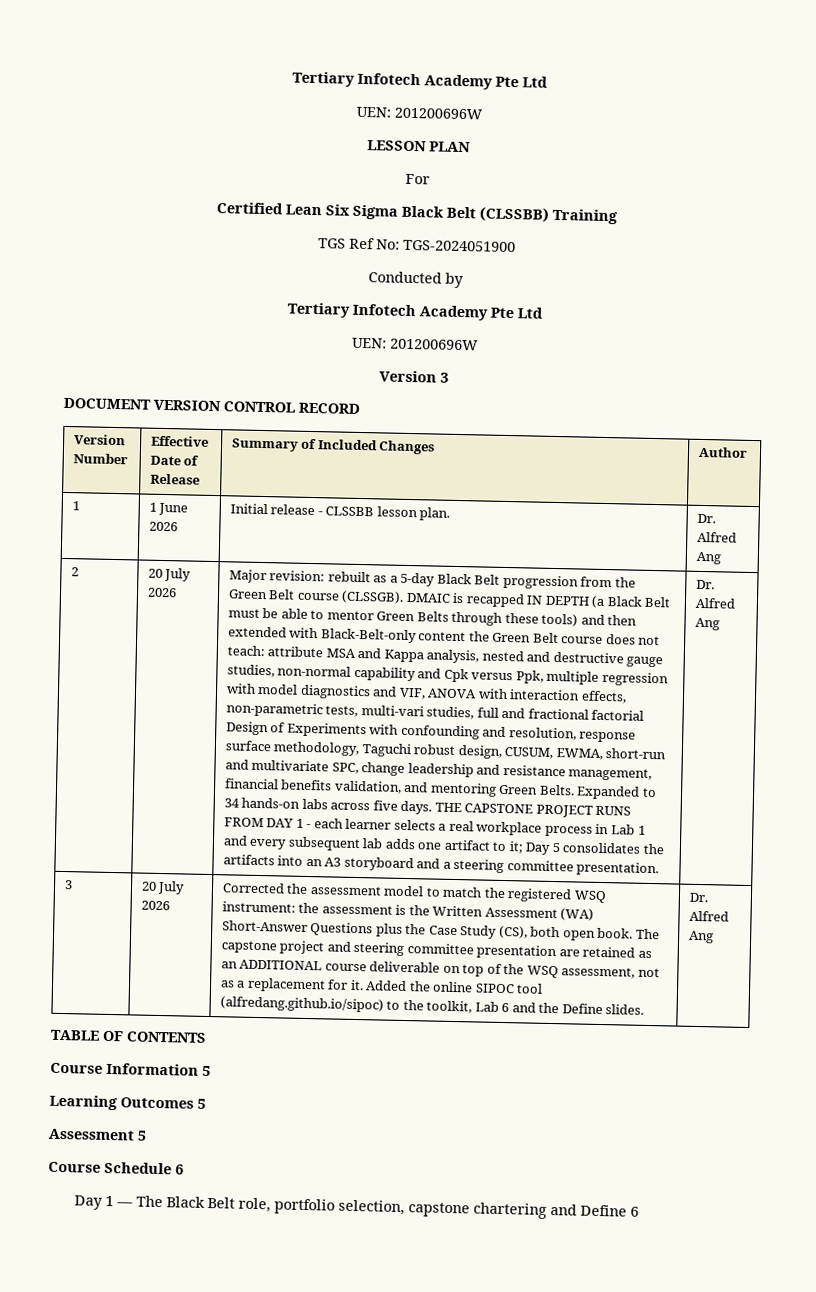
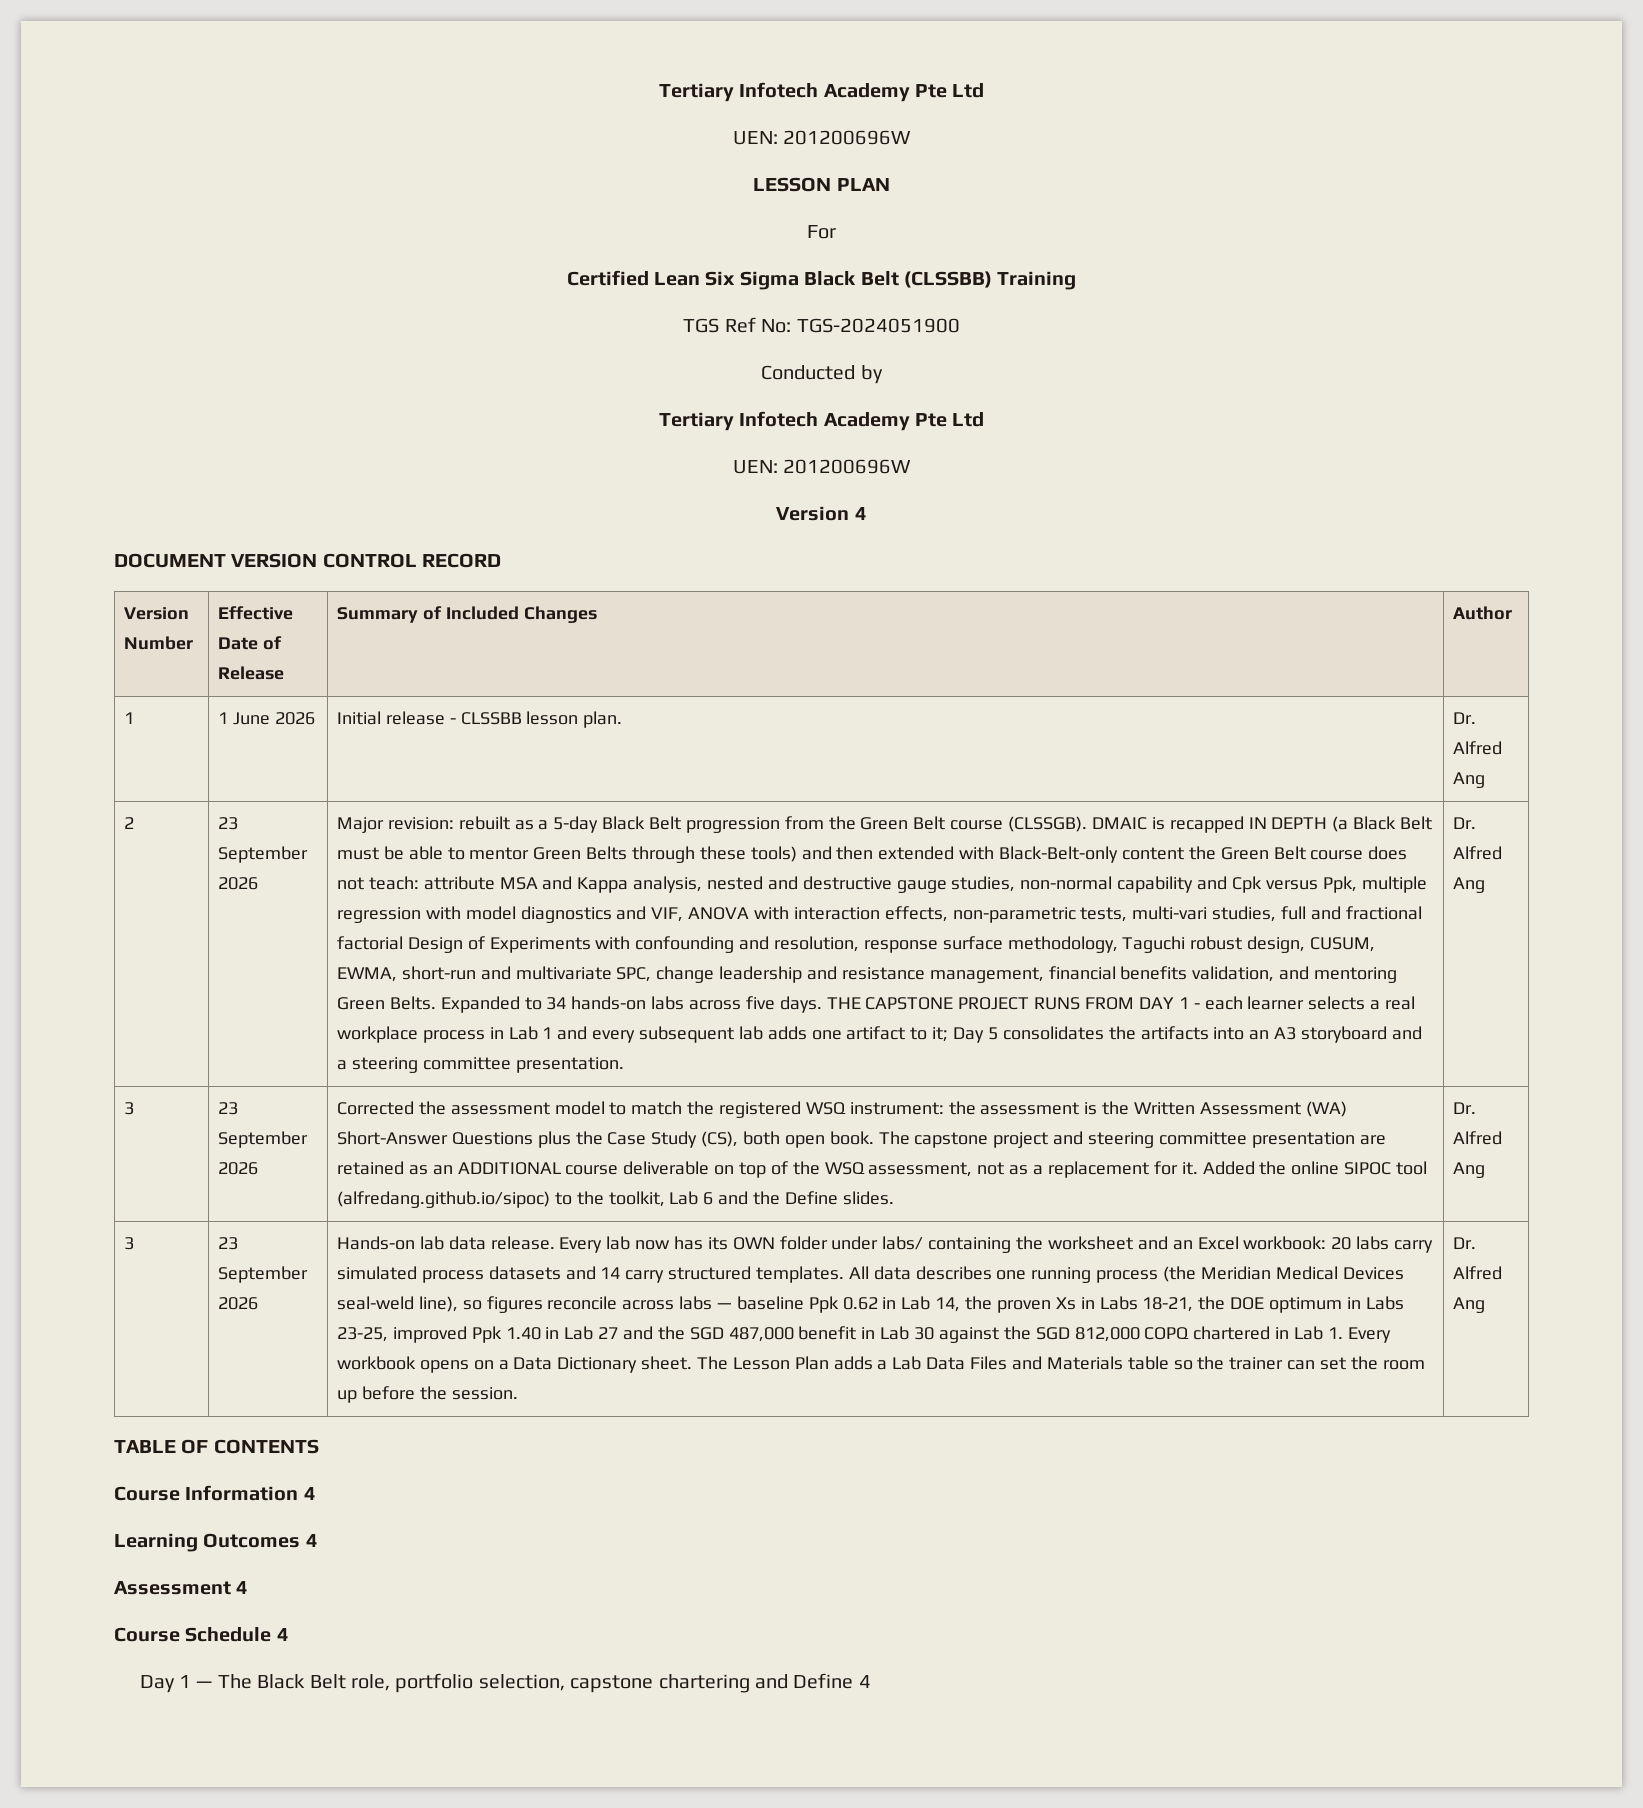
[439,372,449,383] 3 -> [854,507,867,520] 4
[147,568,192,582] 20 July -> [218,817,239,830] [218,846,309,863] 23 September
[140,880,186,895] 20 July -> [218,1102,239,1115] [218,1131,309,1148] 23 September
(714, 937) none -> [124,1237,135,1250] [218,1237,239,1250] [218,1266,309,1283] [218,1297,259,1310] [337,1236,1433,1253] [337,1266,1404,1283] [337,1296,1404,1313] [337,1326,1391,1343] [337,1356,1425,1373] [337,1386,518,1403] [1453,1237,1477,1249] [1453,1266,1503,1280] [1453,1297,1486,1313] // 3 | 23 September 2026 | Hands-on lab data release. Every lab now has its OWN folder under labs/ containing the worksheet and an Excel workbook: 20 labs carry simulated process datasets and 14 carry structured templates. All data describes one running process (the Meridian Medical Devices seal-weld line), so figures reconcile across labs — baseline Ppk 0.62 in Lab 14, the proven Xs in Labs 18-21, the DOE optimum in Labs 23-25, improved Ppk 1.40 in Lab 27 and the SGD 487,000 benefit in Lab 30 against the SGD 812,000 COPQ chartered in Lab 1. Every workbook opens on a Data Dictionary sheet. The Lesson Plan adds a Lab Data Files and Materials table so the trainer can set the room up before the session. | Dr. Alfred Ang
[202,1065,211,1077] 5 -> [303,1487,316,1500] 4
[197,1098,206,1109] [48,1128,147,1141] 5 // Assessment 5 -> [305,1534,318,1547] [114,1581,249,1595] 4 // Assessment 4
[175,1164,184,1175] 6 -> [276,1628,289,1641] 4
[630,1206,640,1217] 6 -> [858,1675,871,1688] 4

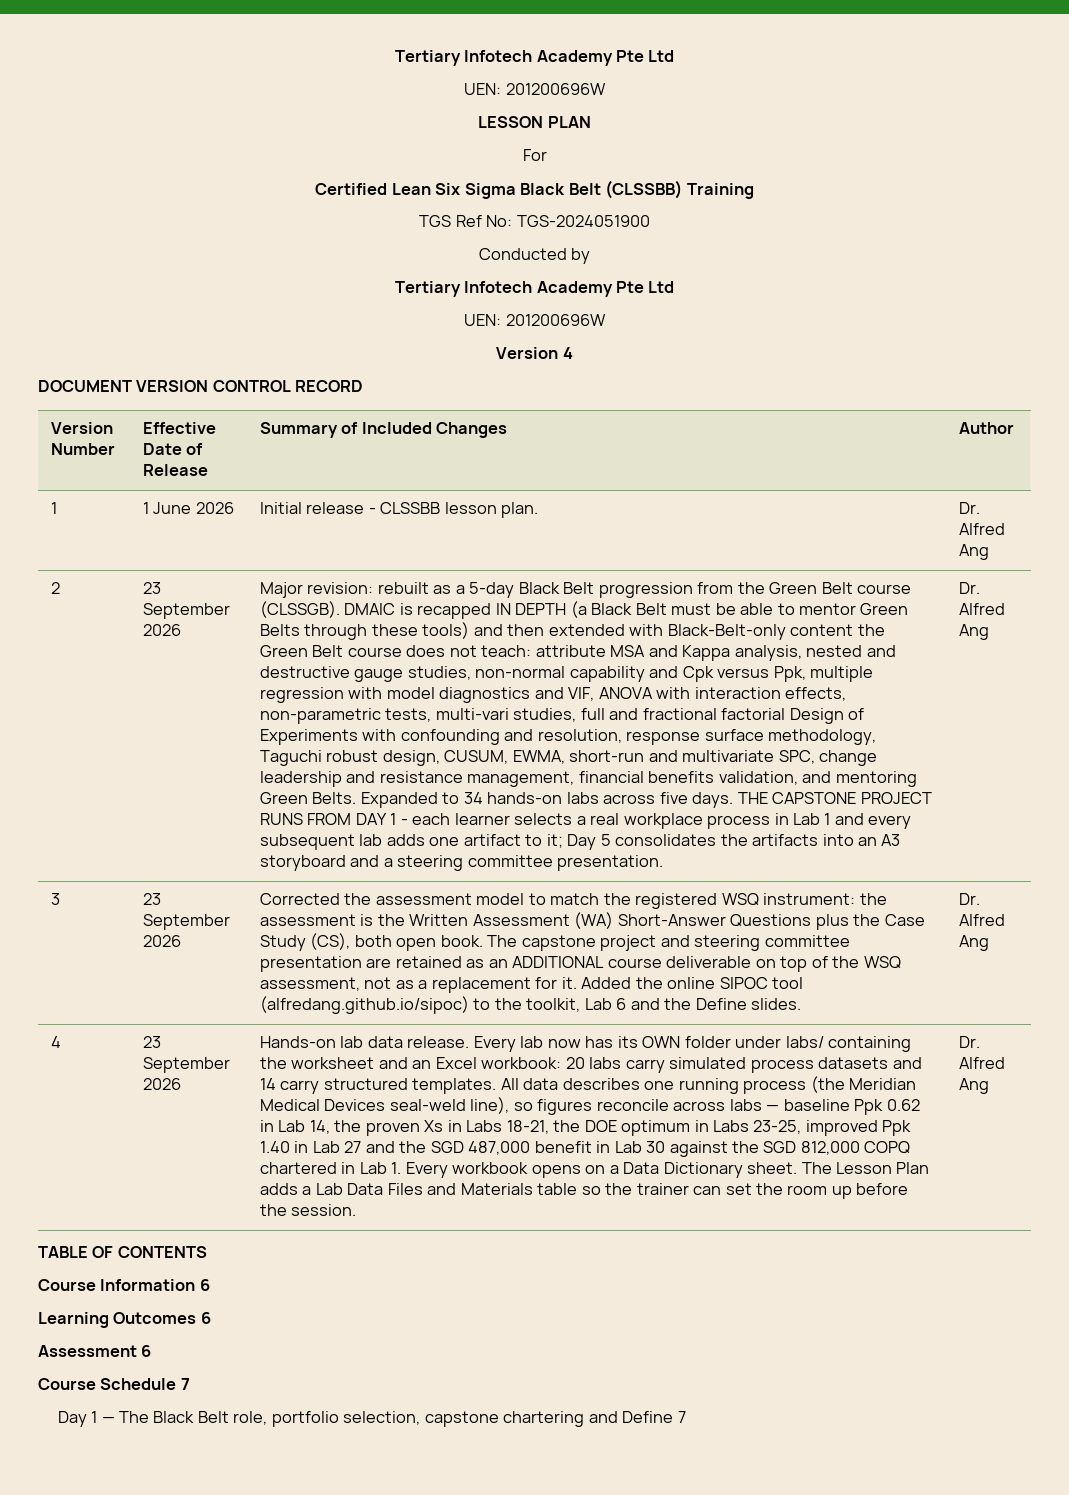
[124,1237,135,1250] 3 -> [51,1036,62,1048] 4
[303,1487,316,1500] 4 -> [199,1279,210,1291] 6
[305,1534,318,1547] [114,1581,249,1595] 4 // Assessment 4 -> [200,1312,211,1324] [38,1345,152,1357] 6 // Assessment 6
[276,1628,289,1641] 4 -> [180,1378,190,1390] 7
[858,1675,871,1688] 4 -> [677,1411,686,1423] 7

